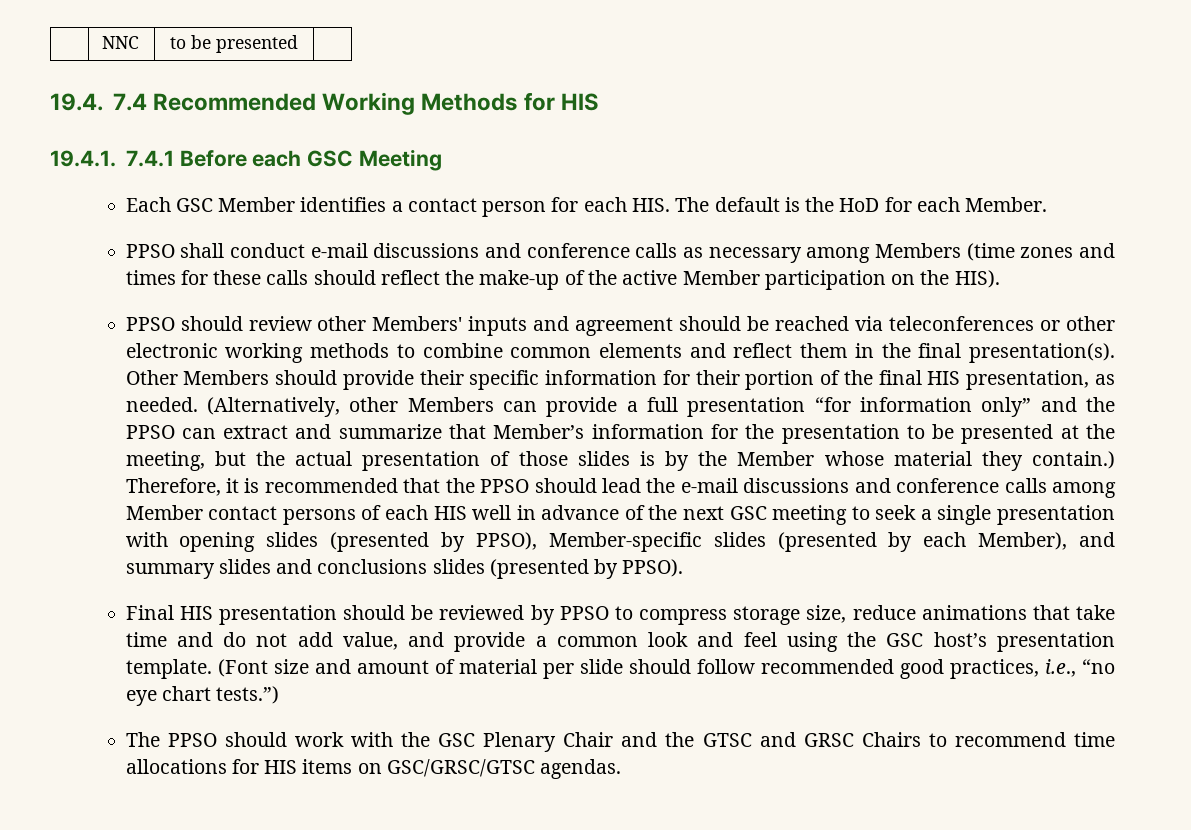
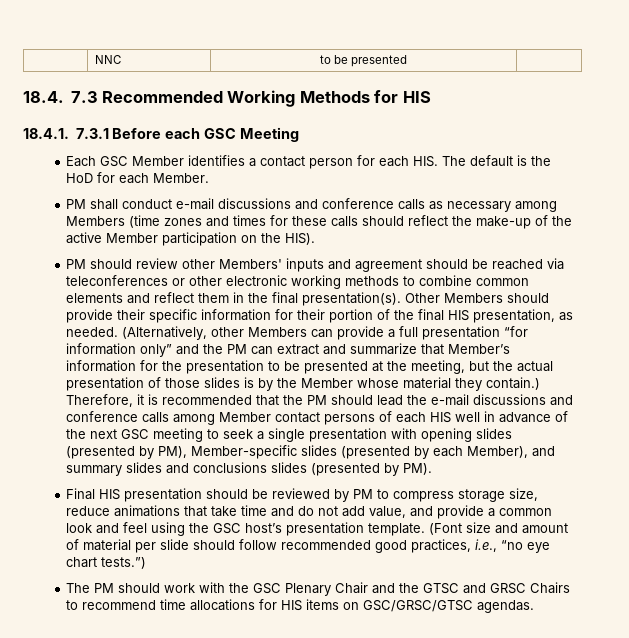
[50,93,147,111] 19.4. 7.4 -> [23,91,98,103] 18.4. 7.3
[50,150,174,167] 19.4.1. 7.4.1 -> [23,128,109,139] 18.4.1. 7.3.1
[125,244,175,258] PPSO -> [66,199,87,209] PM
[125,317,175,331] PPSO -> [66,259,87,269] PM
[125,425,175,439] PPSO -> [227,344,248,354] PM
[480,479,530,493] PPSO -> [307,395,328,405] PM
[475,532,537,550] PPSO), -> [158,446,188,458] PM),
[622,559,684,577] PPSO). -> [403,463,433,475] PM).
[559,606,609,620] PPSO -> [353,489,374,499] PM
[167,733,217,747] PPSO -> [94,583,115,593] PM

